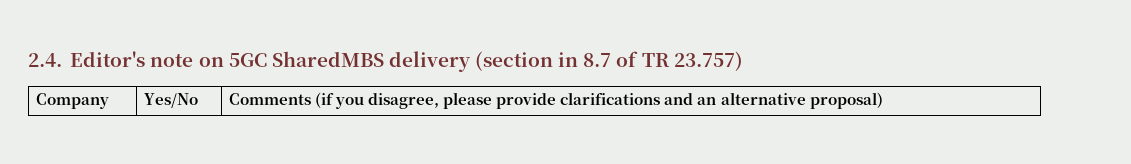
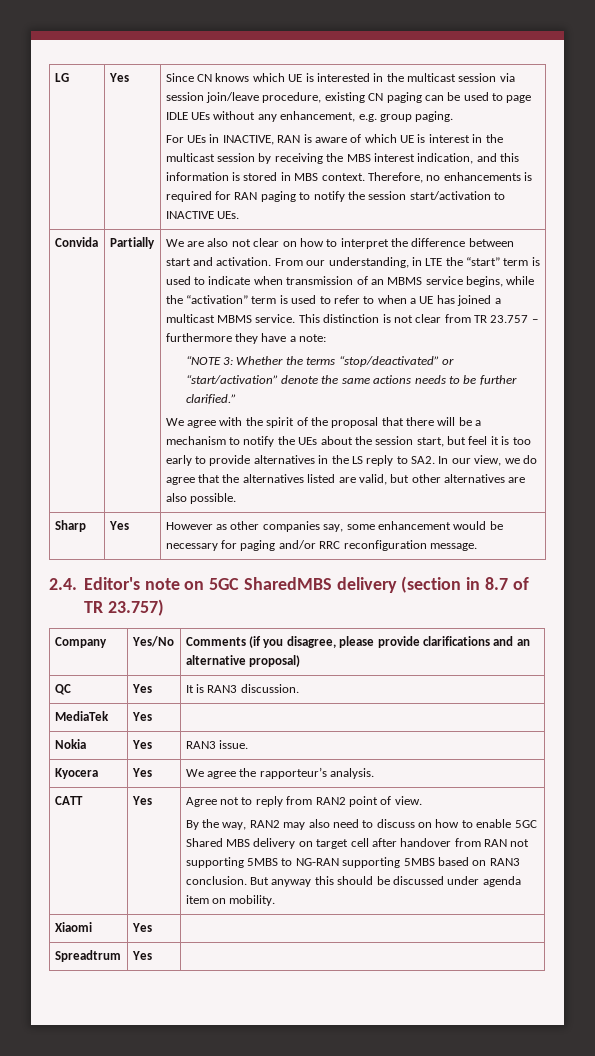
(28, 60) none -> [54,73,69,82] [108,73,129,82] [165,73,515,82] [165,92,532,103] [165,111,454,122] [165,134,503,145] [165,153,520,164] [165,172,533,183] [165,191,506,202] [165,211,240,219] [54,237,98,247] [109,237,155,249] [165,238,514,249] [165,257,540,268] [165,276,535,287] [165,295,501,306] [165,314,538,323] [165,333,327,344] [185,356,454,367] [185,375,517,385] [185,394,236,404] [165,417,482,428] [165,436,531,447] [165,455,537,466] [165,474,526,485] [165,493,237,504] [54,520,86,532] [108,521,129,530] [165,521,503,532] [165,540,477,551] LG | Yes | Since CN knows which UE is interested in the multicast session via session join/leave procedure, existing CN paging can be used to page IDLE UEs without any enhancement, e.g. group paging. // For UEs in INACTIVE, RAN is aware of which UE is interest in the multicast session by receiving the MBS interest indication, and this information is stored in MBS context. Therefore, no enhancements is required for RAN paging to notify the session start/activation to INACTIVE UEs. // Convida | Partially | We are also not clear on how to interpret the difference between start and activation. From our understanding, in LTE the “start” term is used to indicate when transmission of an MBMS service begins, while the “activation” term is used to refer to when a UE has joined a multicast MBMS service. This distinction is not clear from TR 23.757 – furthermore they have a note: // “NOTE 3: Whether the terms “stop/deactivated” or “start/activation” denote the same actions needs to be further clarified.” // We agree with the spirit of the proposal that there will be a mechanism to notify the UEs about the session start, but feel it is too early to provide alternatives in the LS reply to SA2. In our view, we do agree that the alternatives listed are valid, but other alternatives are also possible. // Sharp | Yes | However as other companies say, some enhancement would be necessary for paging and/or RRC reconfiguration message. //
(883, 100) none -> [54,684,71,695] [131,684,152,693] [185,684,299,693] [54,711,109,721] [131,712,152,721] [54,739,86,749] [131,740,152,749] [185,740,249,749] [54,768,98,779] [131,768,152,777] [185,767,375,779] [54,796,83,805] [131,796,152,805] [185,796,422,807] [185,819,537,830] [185,838,530,849] [185,857,520,868] [185,876,521,887] [185,895,276,906] [54,922,92,932] [131,923,152,932] [54,950,121,962] [131,951,152,960] // QC | Yes | It is RAN3 discussion. // MediaTek | Yes | // Nokia | Yes | RAN3 issue. // Kyocera | Yes | We agree the rapporteur’s analysis. // CATT | Yes | Agree not to reply from RAN2 point of view. // By the way, RAN2 may also need to discuss on how to enable 5GC Shared MBS delivery on target cell after handover from RAN not supporting 5MBS to NG-RAN supporting 5MBS based on RAN3 conclusion. But anyway this should be discussed under agenda item on mobility. // Xiaomi | Yes | // Spreadtrum | Yes |

